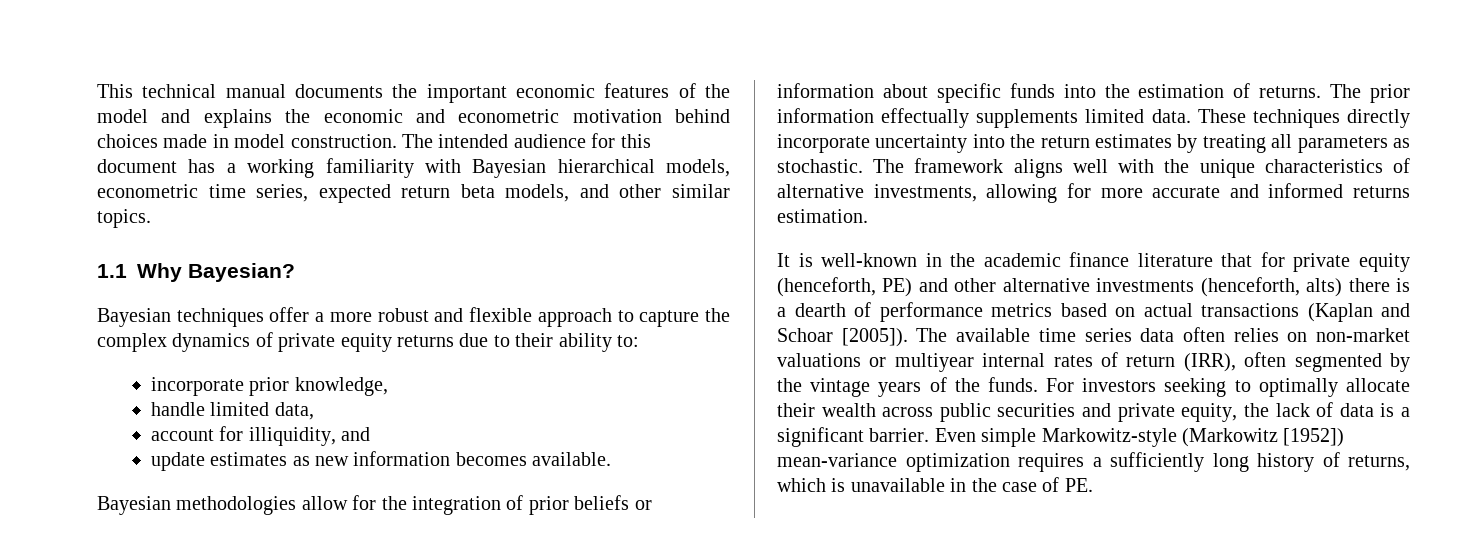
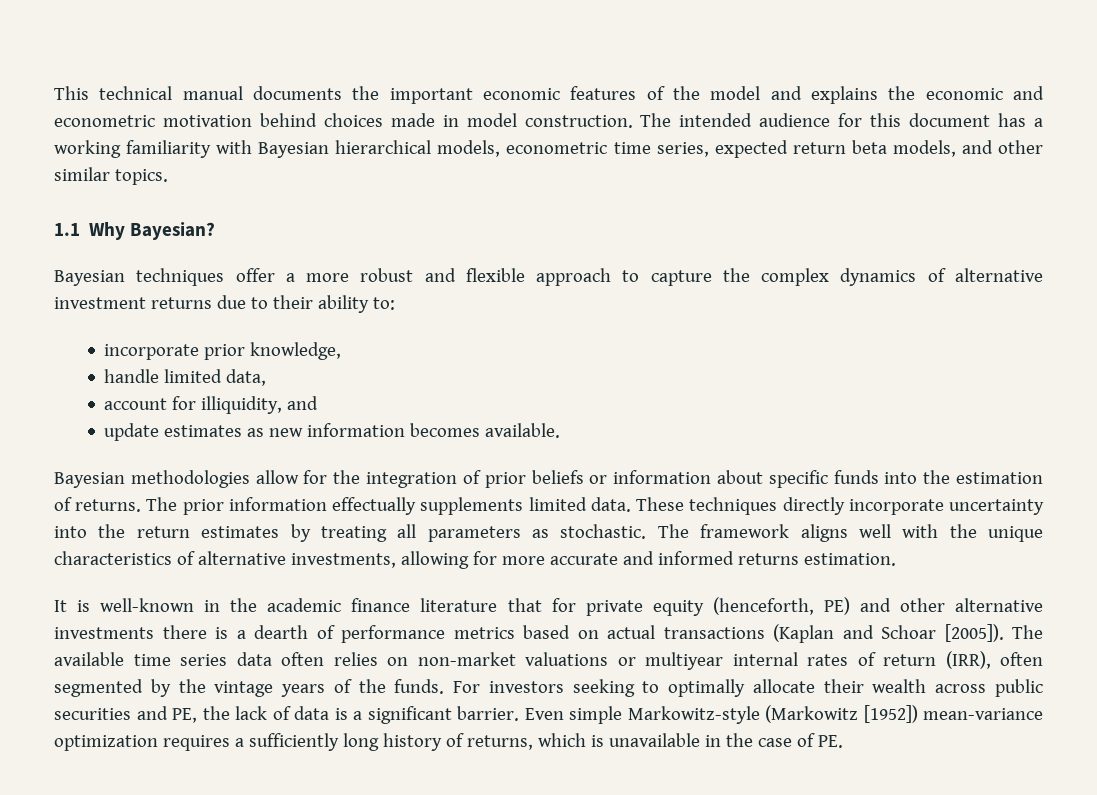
[278,333,392,352] private equity -> [954,268,1043,282] [54,297,146,309] alternative investment
[1200,277,1343,297] (henceforth, alts) -> (154, 633) none
[1117,403,1238,422] private equity, -> [172,708,197,723] PE,

